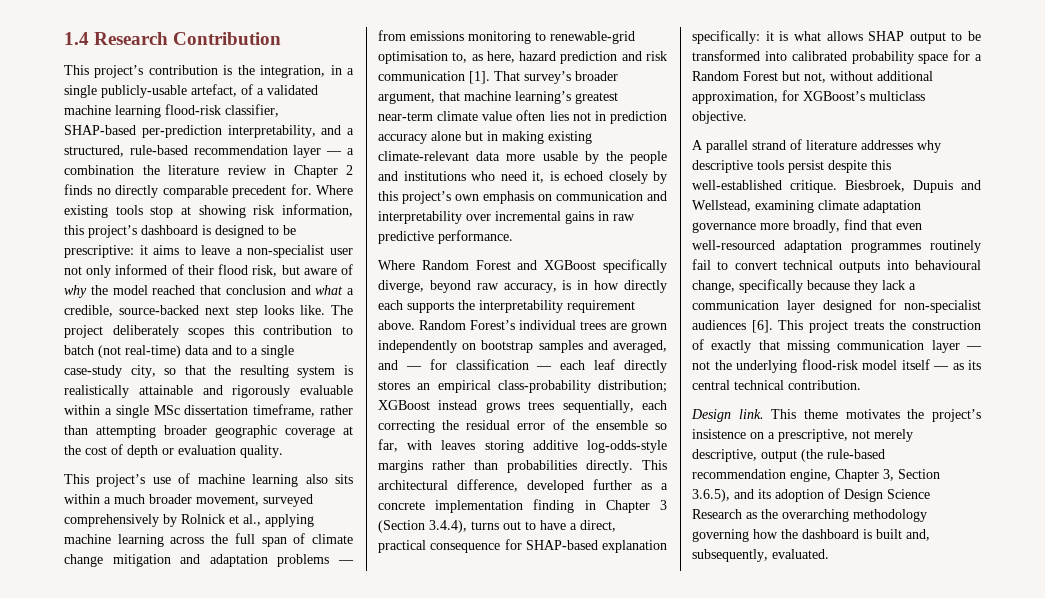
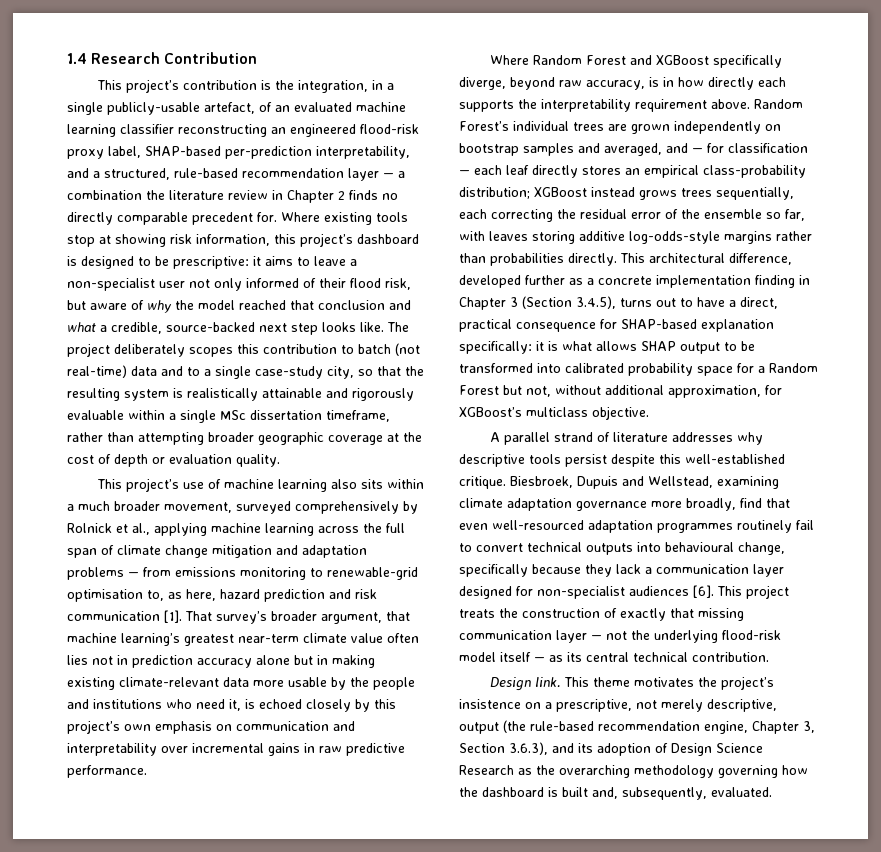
[257,85,318,95] [64,104,279,118] a validated machine learning flood-risk classifier, -> [275,102,406,112] [67,124,419,137] [67,146,141,159] an evaluated machine learning classifier reconstructing an engineered flood-risk proxy label,
[429,520,467,533] 3.4.4), -> [576,296,616,309] 3.4.5),
[692,489,730,502] 3.6.5), -> [509,742,548,755] 3.6.3),

